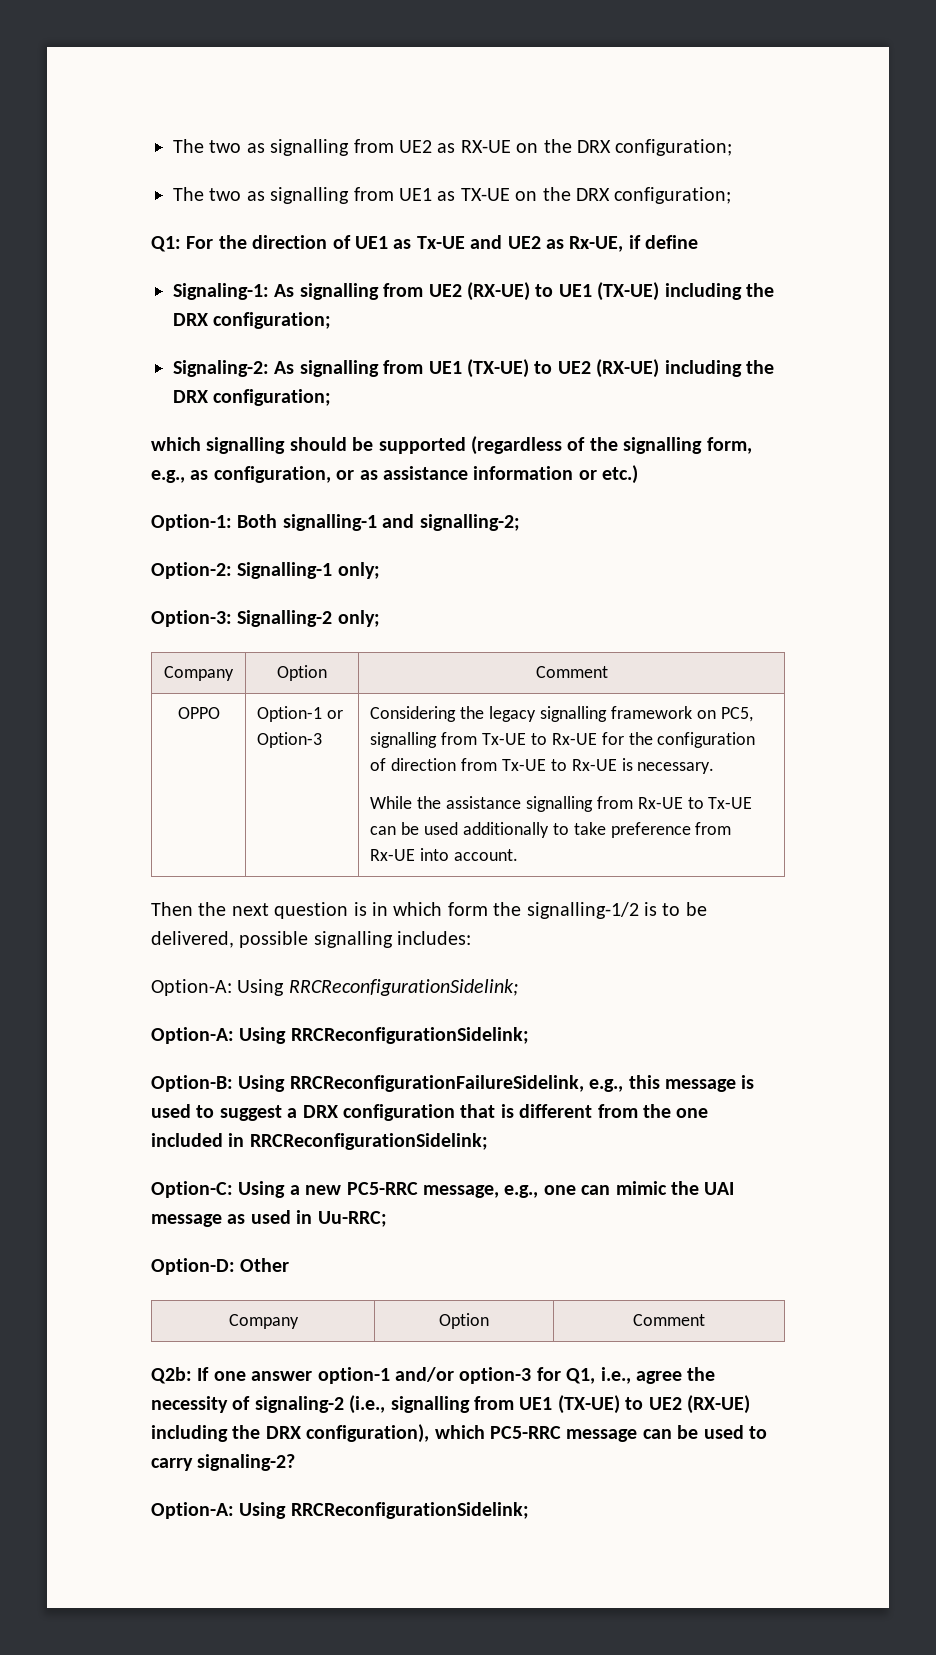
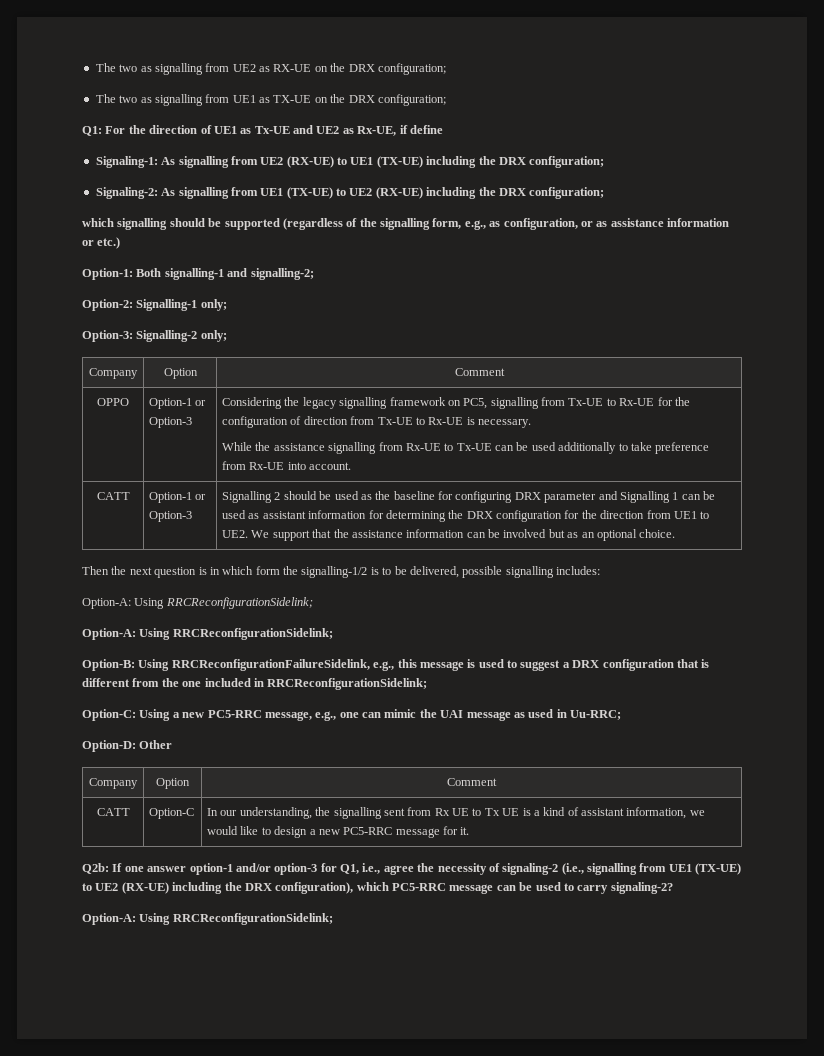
(519, 855) none -> [96,492,130,500] [149,492,207,503] [149,511,193,522] [222,491,716,503] [222,510,710,522] [222,529,676,541] // CATT | Option-1 or Option-3 | Signalling 2 should be used as the baseline for configuring DRX parameter and Signalling 1 can be used as assistant information for determining the DRX configuration for the direction from UE1 to UE2. We support that the assistance information can be involved but as an optional choice.
(705, 1320) none -> [96,808,130,816] [149,808,195,819] [207,807,705,819] [207,826,470,838] // CATT | Option-C | In our understanding, the signalling sent from Rx UE to Tx UE is a kind of assistant information, we would like to design a new PC5-RRC message for it.

